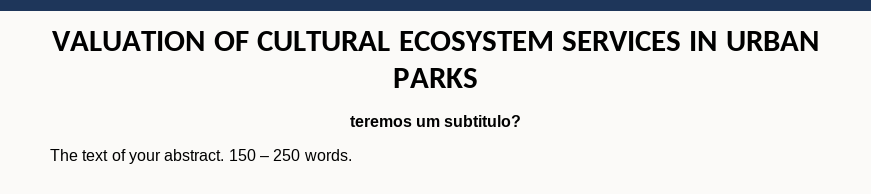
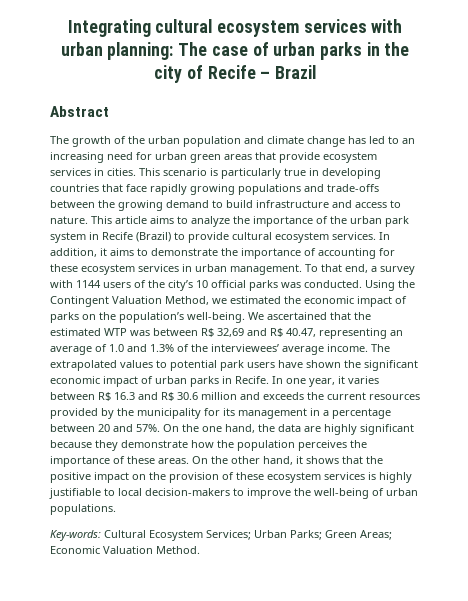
[52,31,819,51] [393,68,478,88] [349,115,522,127] [50,149,352,164] VALUATION OF CULTURAL ECOSYSTEM SERVICES IN URBAN PARKS // teremos um subtitulo? // The text of your abstract. 150 – 250 words. -> [67,19,403,37] [60,42,410,60] [154,65,316,83] [50,106,109,117] [50,136,415,147] [50,152,377,163] [50,168,381,179] [50,184,379,195] [50,200,401,211] [50,216,409,227] [50,232,390,243] [50,248,395,259] [50,264,415,275] [50,280,415,291] [50,296,407,307] [50,312,371,323] [50,328,403,339] [50,344,390,355] [50,360,418,371] [50,376,379,387] [50,392,420,401] [50,408,391,419] [50,424,414,435] [50,440,367,451] [50,456,383,467] [50,472,412,483] [49,488,418,499] [50,504,116,515] [50,530,392,541] [50,546,200,554] Integrating cultural ecosystem services with urban planning: The case of urban parks in the city of Recife – Brazil // Abstract // The growth of the urban population and climate change has led to an increasing need for urban green areas that provide ecosystem services in cities. This scenario is particularly true in developing countries that face rapidly growing populations and trade-offs between the growing demand to build infrastructure and access to nature. This article aims to analyze the importance of the urban park system in Recife (Brazil) to provide cultural ecosystem services. In addition, it aims to demonstrate the importance of accounting for these ecosystem services in urban management. To that end, a survey with 1144 users of the city’s 10 official parks was conducted. Using the Contingent Valuation Method, we estimated the economic impact of parks on the population’s well-being. We ascertained that the estimated WTP was between R$ 32,69 and R$ 40.47, representing an average of 1.0 and 1.3% of the interviewees’ average income. The extrapolated values to potential park users have shown the significant economic impact of urban parks in Recife. In one year, it varies between R$ 16.3 and R$ 30.6 million and exceeds the current resources provided by the municipality for its management in a percentage between 20 and 57%. On the one hand, the data are highly significant because they demonstrate how the population perceives the importance of these areas. On the other hand, it shows that the positive impact on the provision of these ecosystem services is highly justifiable to local decision-makers to improve the well-being of urban populations. // Key-words: Cultural Ecosystem Services; Urban Parks; Green Areas; Economic Valuation Method.

